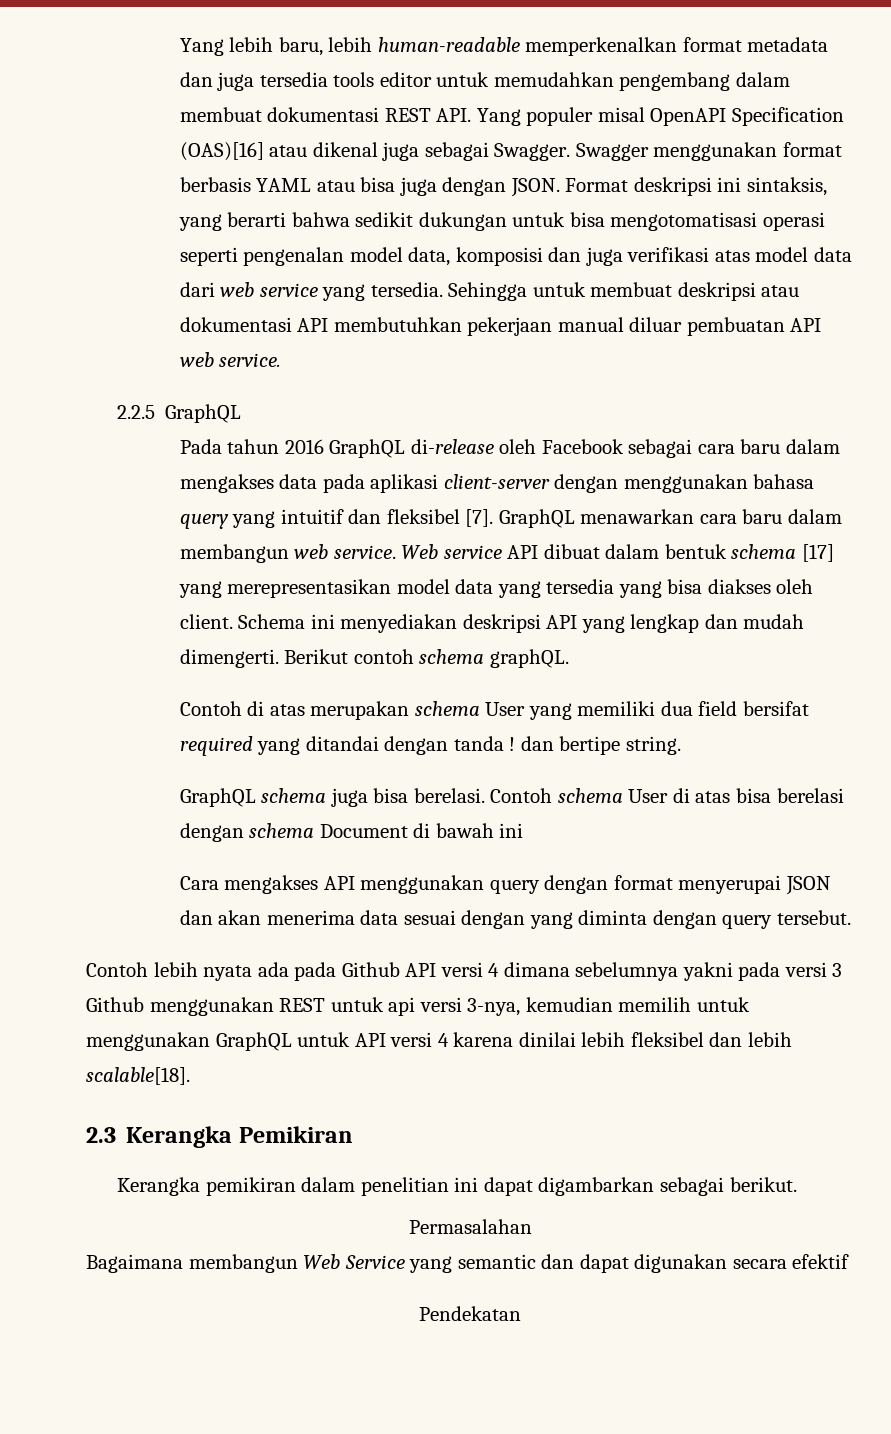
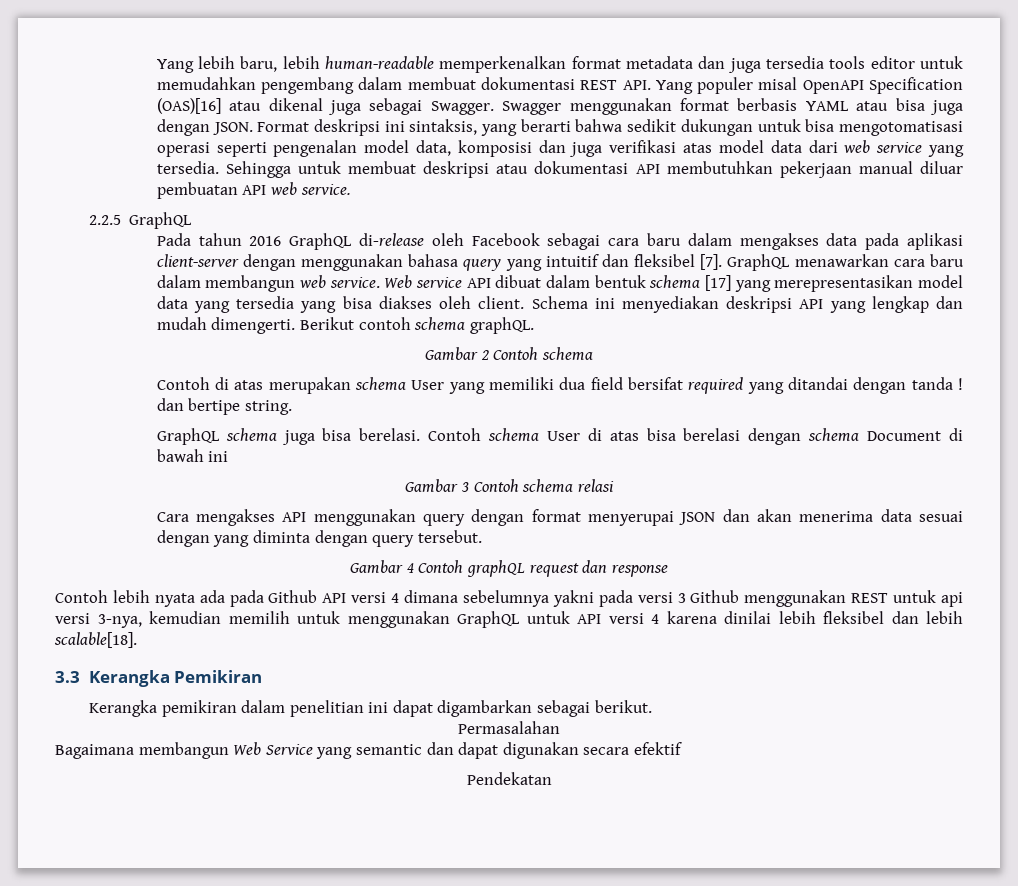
(569, 658) none -> [425,347,593,361] // Gambar 2 Contoh schema
(524, 830) none -> [405,479,614,493] // Gambar 3 Contoh schema relasi
(851, 917) none -> [350,560,668,577] // Gambar 4 Contoh graphQL request dan response
[86,1127,116,1143] 2.3 -> [55,671,80,683] 3.3

